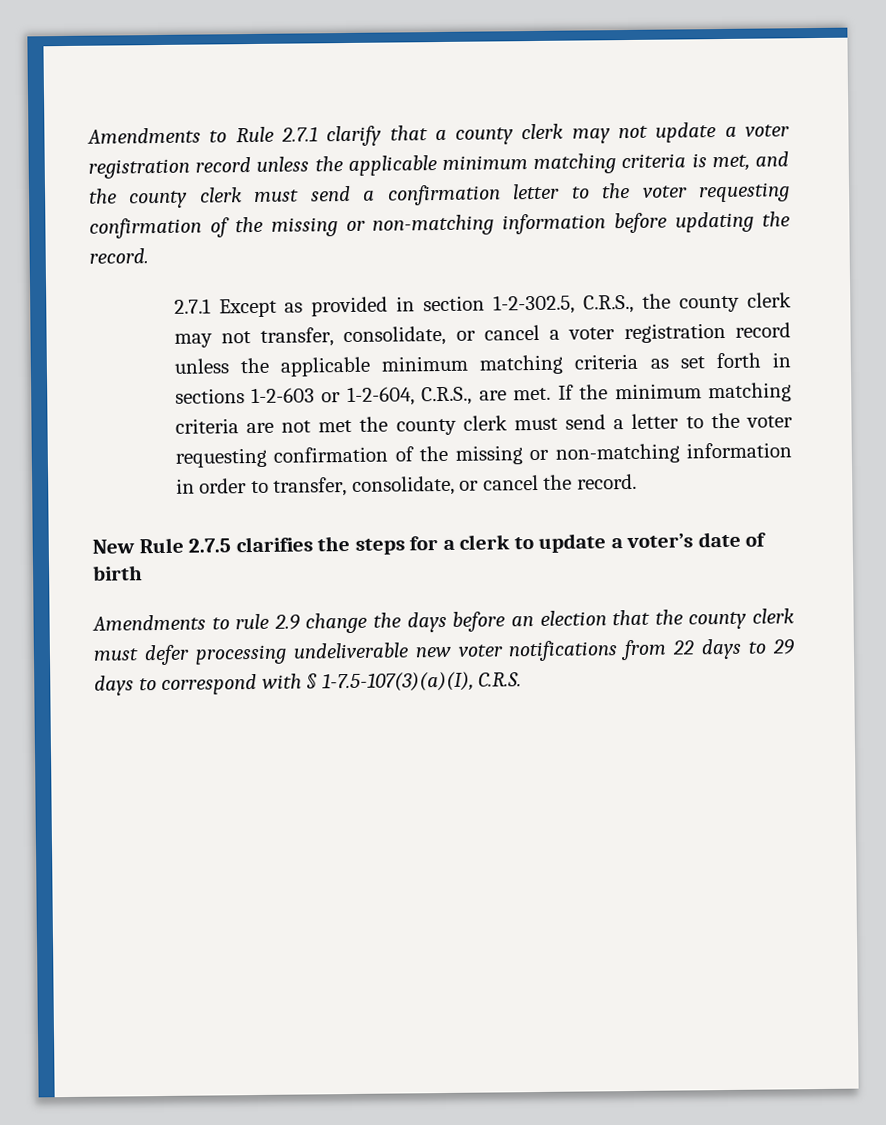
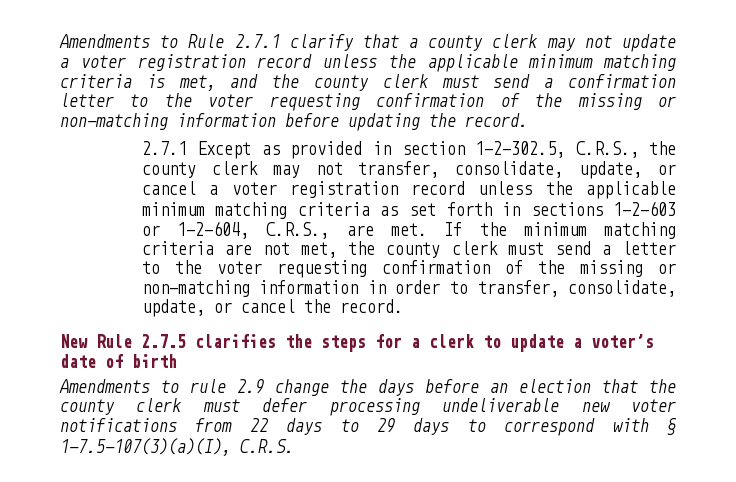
(447, 336) none -> [579,161,643,179] update,
[318,419,353,433] met -> [301,242,338,258] met,
(455, 485) none -> [141,299,205,317] update,

